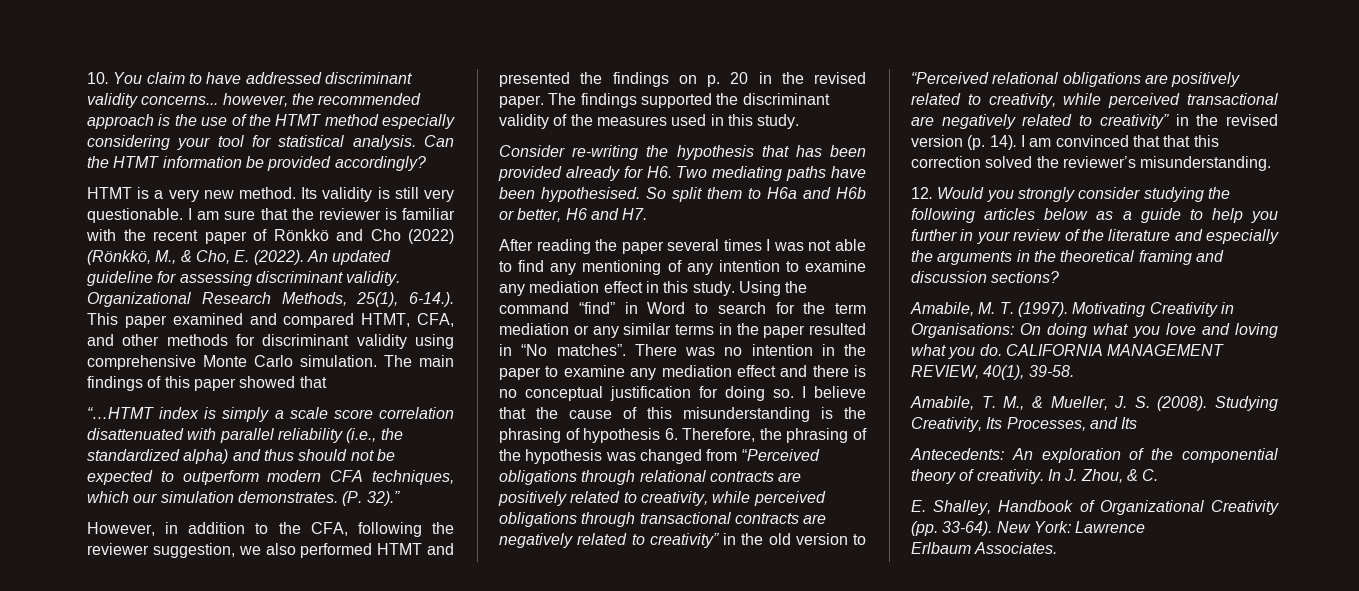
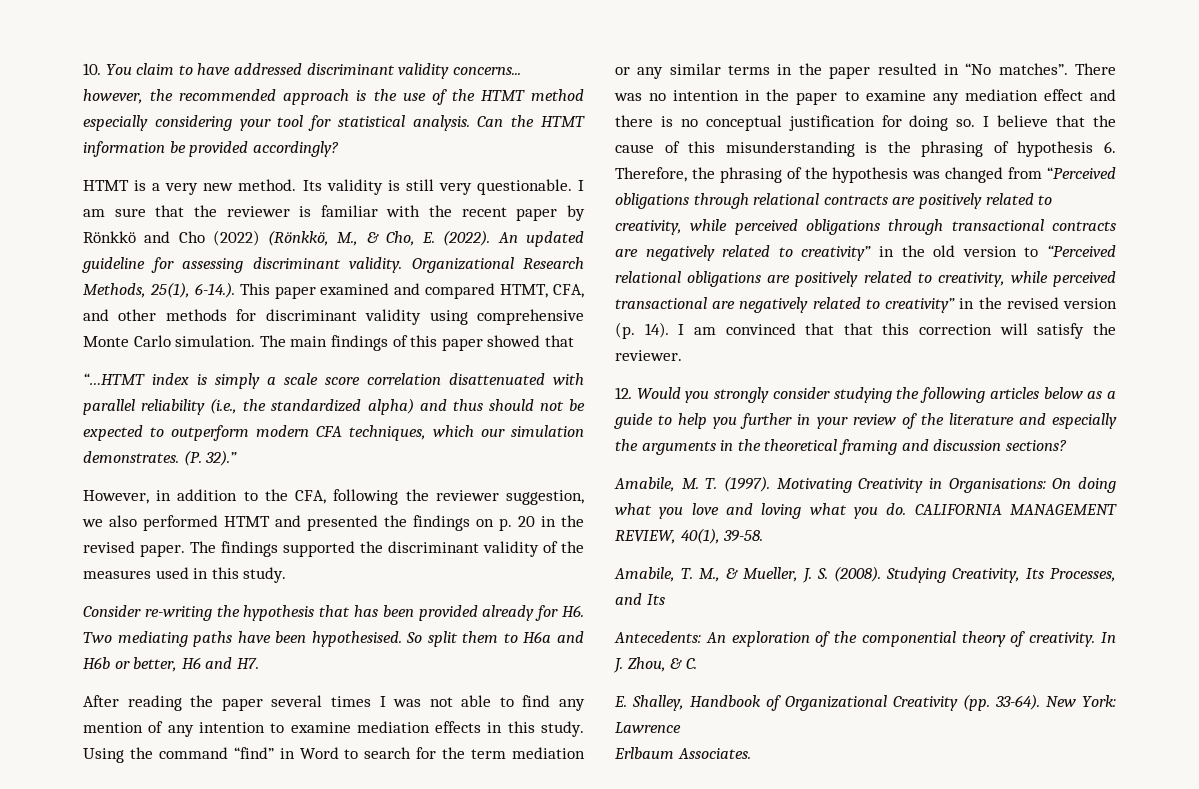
[253,229,267,241] of -> [567,205,585,221] by
[582,260,662,275] mentioning -> [83,722,143,733] mention
[499,281,643,296] any mediation effect -> [356,721,482,733] mediation effects
[985,156,1272,171] solved the reviewer’s misunderstanding. -> [999,323,1116,339] [615,350,682,361] will satisfy the reviewer.

